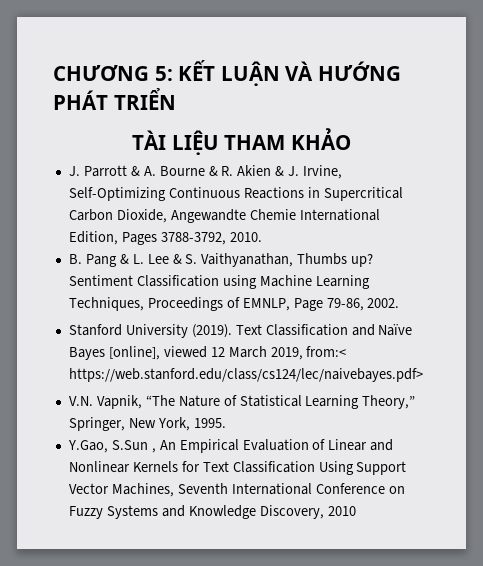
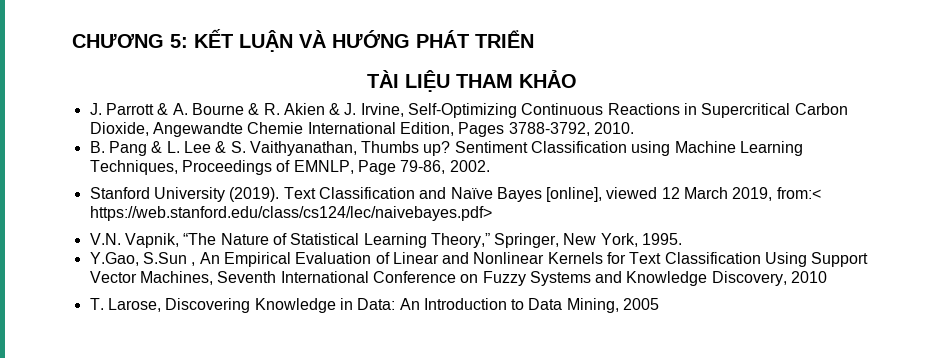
(356, 511) none -> [89,298,660,313] // T. Larose, Discovering Knowledge in Data: An Introduction to Data Mining, 2005

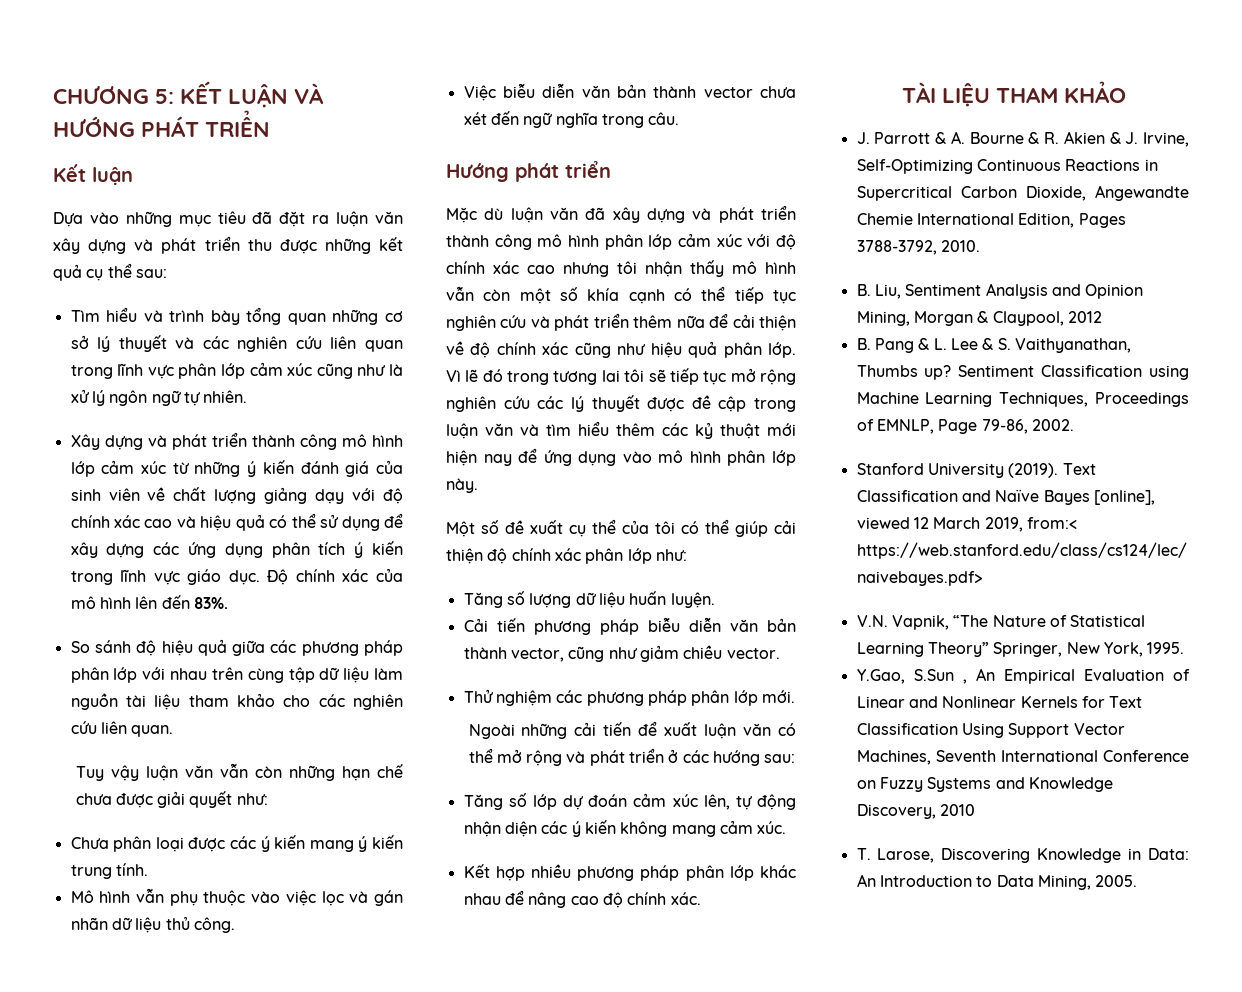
(534, 39) none -> [53,164,133,185] [53,211,404,227] [53,236,403,254] [53,263,167,281] [70,307,404,325] [70,335,404,352] [70,362,403,379] [70,389,248,406] [70,432,404,450] [70,460,403,477] [70,487,404,504] [70,513,403,531] [70,541,404,558] [70,568,404,585] [70,595,228,609] [70,639,404,656] [70,667,403,683] [70,693,403,710] [70,721,174,737] [75,763,403,781] [75,791,268,808] [70,835,404,852] [70,863,148,879] [70,888,403,906] [70,916,235,933] [463,83,796,101] [463,111,680,128] [446,161,611,182] [446,205,796,223] [446,233,796,250] [446,260,796,277] [446,286,796,304] [446,313,796,331] [446,341,796,358] [446,368,796,385] [446,395,796,412] [446,421,796,439] [446,448,796,466] [446,478,478,493] [446,519,796,537] [446,548,687,564] [463,591,715,608] [463,617,796,635] [463,645,780,662] [463,689,795,706] [468,721,796,739] [468,748,796,766] [463,793,796,810] [463,820,787,837] [463,864,796,881] [463,890,701,908] // Kết luận // Dựa vào những mục tiêu đã đặt ra luận văn xây dựng và phát triển thu được những kết quả cụ thể sau: // Tìm hiểu và trình bày tổng quan những cơ sở lý thuyết và các nghiên cứu liên quan trong lĩnh vực phân lớp cảm xúc cũng như là xử lý ngôn ngữ tự nhiên. // Xây dựng và phát triển thành công mô hình lớp cảm xúc từ những ý kiến đánh giá của sinh viên về chất lượng giảng dạy với độ chính xác cao và hiệu quả có thể sử dụng để xây dựng các ứng dụng phân tích ý kiến trong lĩnh vực giáo dục. Độ chính xác của mô hình lên đến 83%. // So sánh độ hiệu quả giữa các phương pháp phân lớp với nhau trên cùng tập dữ liệu làm nguồn tài liệu tham khảo cho các nghiên cứu liên quan. // Tuy vậy luận văn vẫn còn những hạn chế chưa được giải quyết như: // Chưa phân loại được các ý kiến mang ý kiến trung tính. // Mô hình vẫn phụ thuộc vào việc lọc và gán nhãn dữ liệu thủ công. // Việc biễu diễn văn bản thành vector chưa xét đến ngữ nghĩa trong câu. // Hướng phát triển // Mặc dù luận văn đã xây dựng và phát triển thành công mô hình phân lớp cảm xúc với độ chính xác cao nhưng tôi nhận thấy mô hình vẫn còn một số khía cạnh có thể tiếp tục nghiên cứu và phát triển thêm nữa để cải thiện về độ chính xác cũng như hiệu quả phân lớp. Vì lẽ đó trong tương lai tôi sẽ tiếp tục mở rộng nghiên cứu các lý thuyết được đề cập trong luận văn và tìm hiểu thêm các kỷ thuật mới hiện nay để ứng dụng vào mô hình phân lớp này. // Một số đề xuất cụ thể của tôi có thể giúp cải thiện độ chính xác phân lớp như: // Tăng số lượng dữ liệu huấn luyện. // Cải tiến phương pháp biễu diễn văn bản thành vector, cũng như giảm chiều vector. // Thử nghiệm các phương pháp phân lớp mới. // Ngoài những cải tiến để xuất luận văn có thể mở rộng và phát triển ở các hướng sau: // Tăng số lớp dự đoán cảm xúc lên, tự động nhận diện các ý kiến không mang cảm xúc. // Kết hợp nhiều phương pháp phân lớp khác nhau để nâng cao độ chính xác.
(634, 128) none -> [856,283,1144,299] [856,311,1102,326] // B. Liu, Sentiment Analysis and Opinion Mining, Morgan & Claypool, 2012
[430,233,490,248] Theory,” -> [927,642,989,657] Theory”
[623,298,660,310] 2005 -> [1095,875,1138,887] 2005.

